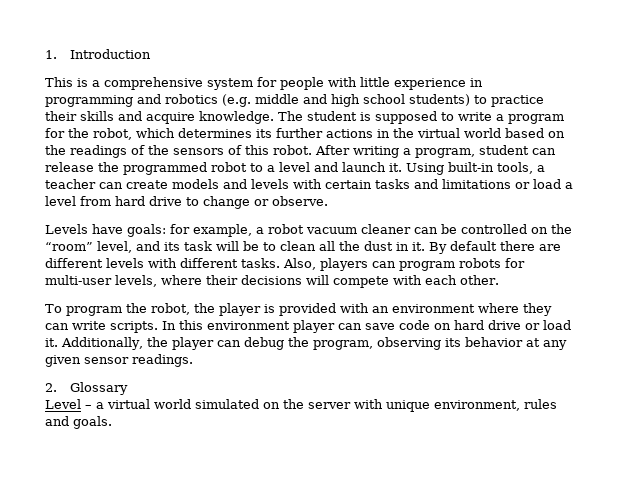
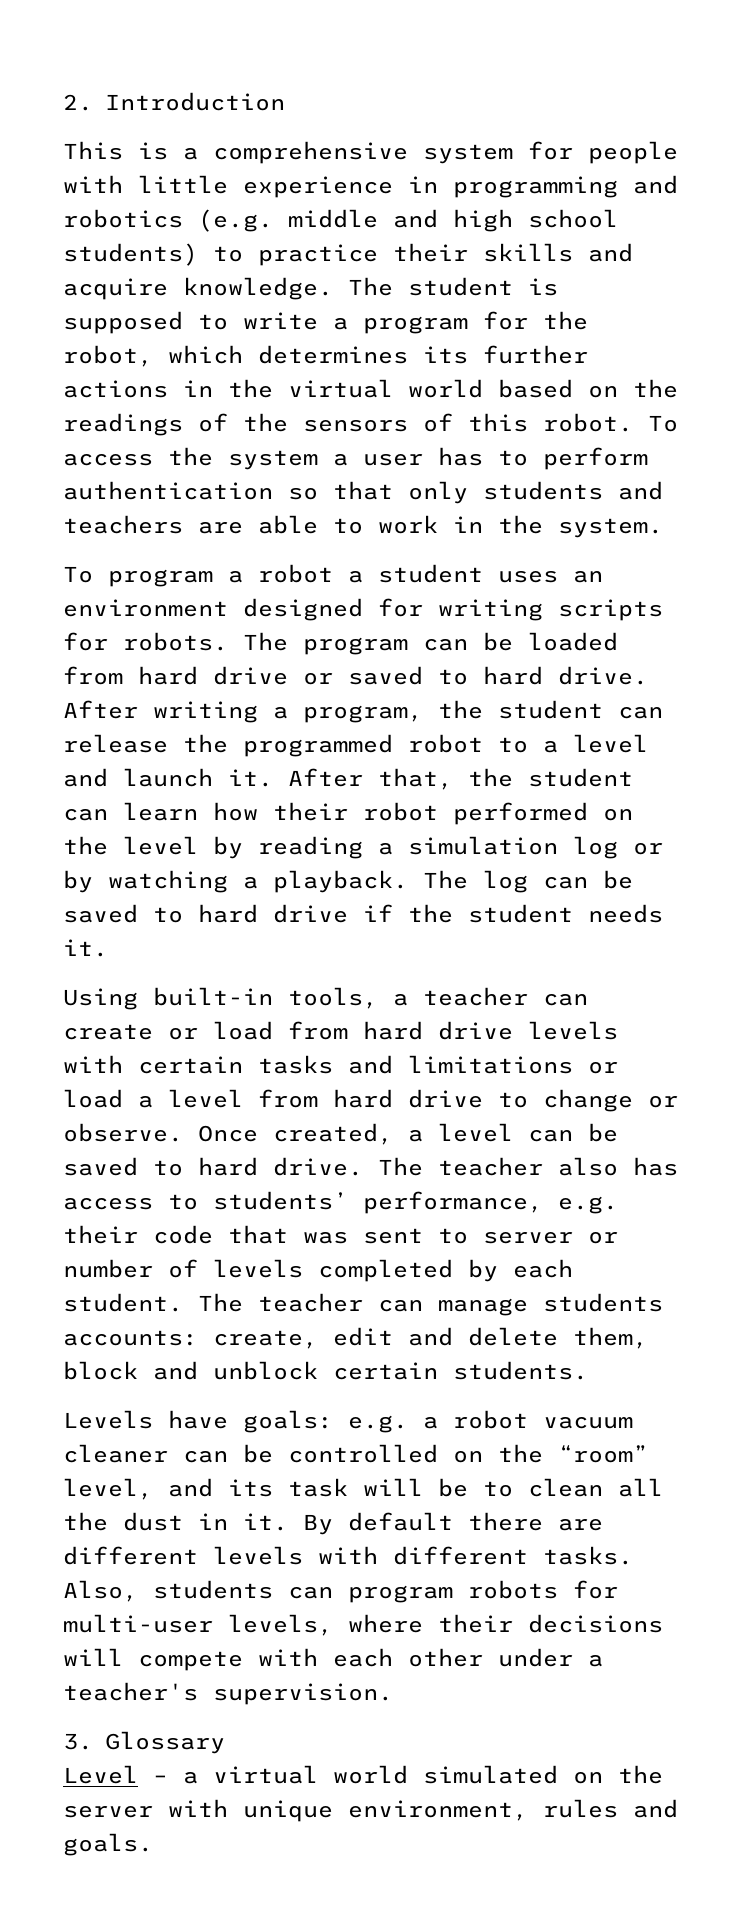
[45,50,57,59] 1. -> [63,94,93,111] 2.
(312, 150) none -> [648,415,678,432] [63,447,648,470] [63,481,663,504] [63,515,663,538] [63,564,603,587] [63,598,663,621] [63,632,618,655] [63,666,648,685] To access the system a user has to perform authentication so that only students and teachers are able to work in the system. // To program a robot a student uses an environment designed for writing scripts for robots. The program can be loaded from hard drive or saved to hard drive.
(475, 153) none -> [438,700,483,719] the
(402, 167) none -> [288,768,633,790] [63,802,633,825] [63,836,663,859] [63,870,633,893] [63,904,663,923] [63,939,108,957] After that, the student can learn how their robot performed on the level by reading a simulation log or by watching a playback. The log can be saved to hard drive if the student needs it. //
[172,179,247,189] models and -> [168,1021,513,1040] or load from hard drive
(328, 201) none -> [198,1123,618,1145] [63,1157,678,1176] [63,1191,618,1214] [63,1225,618,1244] [63,1259,573,1282] [63,1293,663,1316] [63,1327,648,1349] [63,1361,588,1380] Once created, a level can be saved to hard drive. The teacher also has access to students’ performance, e.g. their code that was sent to server or number of levels completed by each student. The teacher can manage students accounts: create, edit and delete them, block and unblock certain students.
[170,224,252,237] for example, -> [348,1415,408,1433] e.g.
[320,258,368,271] players -> [153,1580,273,1599] students
[460,275,499,285] [45,303,552,316] [45,320,571,333] [45,337,567,350] [45,354,193,367] [45,383,57,392] other. // To program the robot, the player is provided with an environment where they can write scripts. In this environment player can save code on hard drive or load it. Additionally, the player can debug the program, observing its behavior at any given sensor readings. // 2. -> [408,1648,603,1667] [63,1682,393,1705] [63,1733,93,1750] other under a teacher's supervision. // 3.

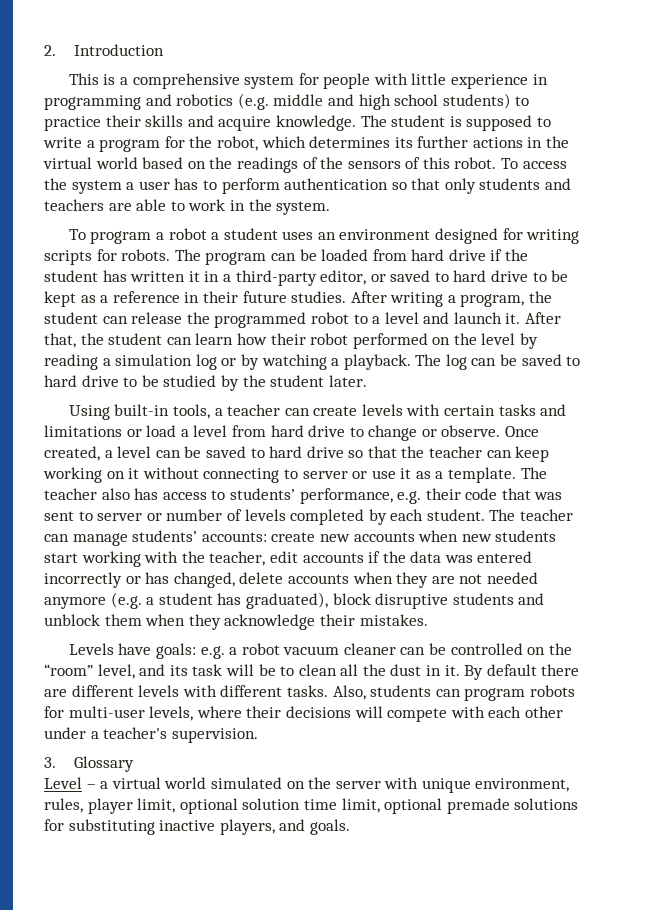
[303,666,648,685] or saved to hard drive. -> [490,249,529,261] [44,270,569,286] [44,291,347,307] if the student has written it in a third-party editor, or saved to hard drive to be kept as a reference in their future studies.
[363,904,663,923] [63,939,108,957] if the student needs it. -> [123,375,367,391] to be studied by the student later.
[168,1021,513,1040] or load from hard drive -> (358, 411) none
[273,1157,363,1176] drive. -> [306,446,550,462] [43,467,517,483] drive so that the teacher can keep working on it without connecting to server or use it as a template.
[543,1293,663,1312] [63,1327,648,1349] [63,1361,588,1380] students accounts: create, edit and delete them, block and unblock certain students. -> [132,530,557,542] [44,551,533,567] [44,572,538,588] [44,592,545,609] [44,614,428,630] students’ accounts: create new accounts when new students start working with the teacher, edit accounts if the data was entered incorrectly or has changed, delete accounts when they are not needed anymore (e.g. a student has graduated), block disruptive students and unblock them when they acknowledge their mistakes.
[543,1799,618,1818] rules -> [44,798,579,814] [44,819,275,835] rules, player limit, optional solution time limit, optional premade solutions for substituting inactive players,

